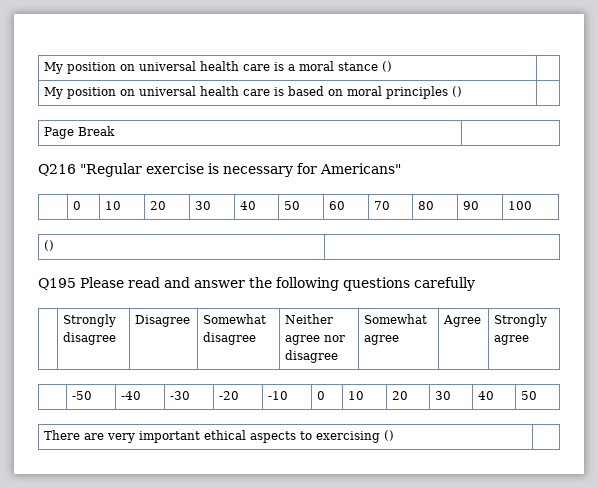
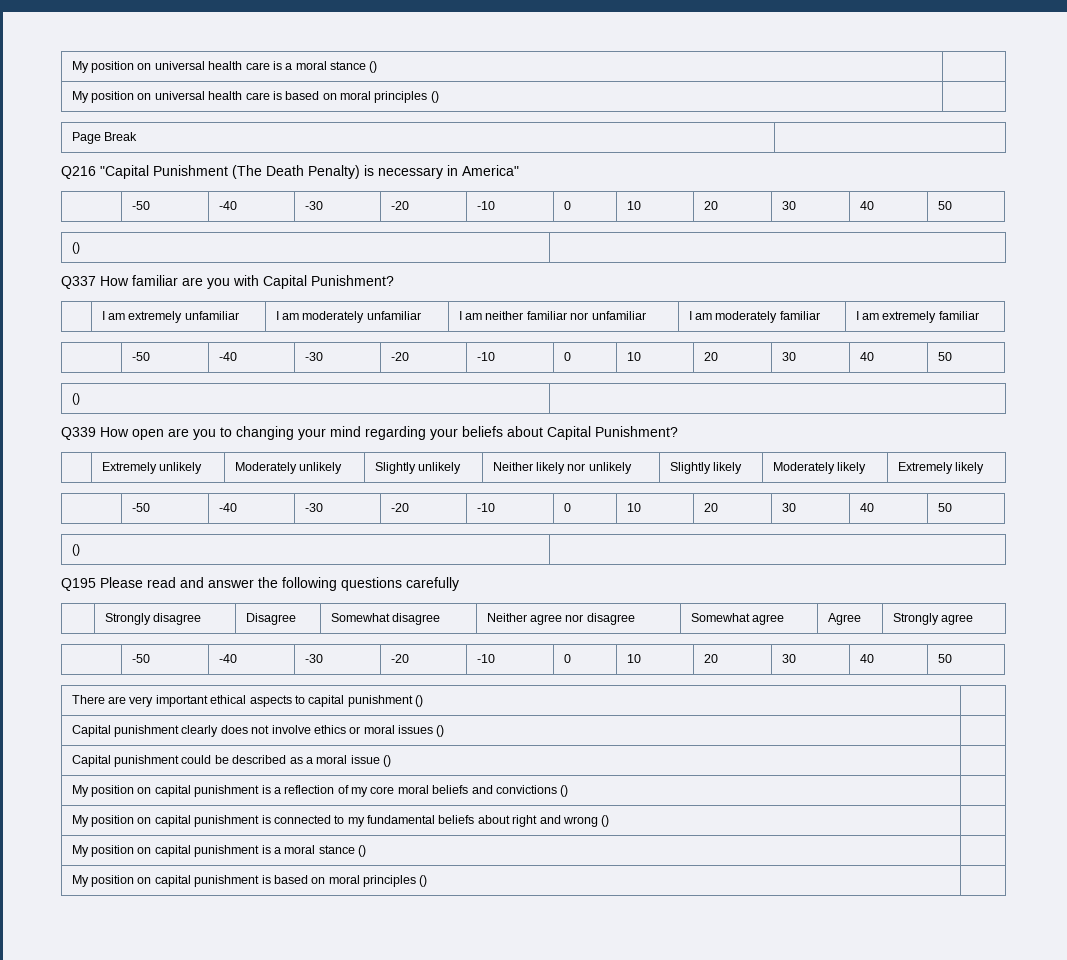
[80,163,401,177] [73,201,82,210] [105,201,122,210] [150,201,167,210] [195,201,212,210] [240,201,257,210] [284,201,301,210] [329,201,346,210] [374,201,391,210] [418,201,435,210] [463,201,480,210] [508,201,533,210] "Regular exercise is necessary for Americans" // | 0 | 10 | 20 | 30 | 40 | 50 | 60 | 70 | 80 | 90 | 100 -> [100,165,519,179] [131,201,150,210] [218,201,237,210] [304,201,323,210] [390,201,409,210] [476,201,495,210] [563,201,571,210] [626,201,641,210] [703,201,718,210] [781,201,796,210] [859,201,874,210] [937,201,952,210] [71,242,80,254] [61,275,394,289] [101,311,239,323] [275,311,421,323] [458,311,646,320] [688,311,820,323] [855,311,979,323] [131,352,150,361] [218,352,237,361] [304,352,323,361] [390,352,409,361] [476,352,495,361] [563,352,571,361] [626,352,641,361] [703,352,718,361] [781,352,796,361] [859,352,874,361] [937,352,952,361] [71,393,80,405] [61,426,678,440] [101,462,203,474] [234,462,343,474] [374,462,462,474] [492,462,632,474] [669,462,743,474] [772,462,867,474] [897,462,985,474] [131,503,150,512] [218,503,237,512] [304,503,323,512] [390,503,409,512] [476,503,495,512] [563,503,571,512] [626,503,641,512] [703,503,718,512] [781,503,796,512] [859,503,874,512] [937,503,952,512] "Capital Punishment (The Death Penalty) is necessary in America" // | -50 | -40 | -30 | -20 | -10 | 0 | 10 | 20 | 30 | 40 | 50 // () | // Q337 How familiar are you with Capital Punishment? // | I am extremely unfamiliar | I am moderately unfamiliar | I am neither familiar nor unfamiliar | I am moderately familiar | I am extremely familiar // | -50 | -40 | -30 | -20 | -10 | 0 | 10 | 20 | 30 | 40 | 50 // () | // Q339 How open are you to changing your mind regarding your beliefs about Capital Punishment? // | Extremely unlikely | Moderately unlikely | Slightly unlikely | Neither likely nor unlikely | Slightly likely | Moderately likely | Extremely likely // | -50 | -40 | -30 | -20 | -10 | 0 | 10 | 20 | 30 | 40 | 50
[316,430,395,443] exercising () | -> [308,695,424,707] [71,725,445,737] [71,755,392,767] [71,785,569,797] [71,815,610,827] [71,845,367,857] [71,875,428,887] capital punishment () | // Capital punishment clearly does not involve ethics or moral issues () | // Capital punishment could be described as a moral issue () | // My position on capital punishment is a reflection of my core moral beliefs and convictions () | // My position on capital punishment is connected to my fundamental beliefs about right and wrong () | // My position on capital punishment is a moral stance () | // My position on capital punishment is based on moral principles () |

